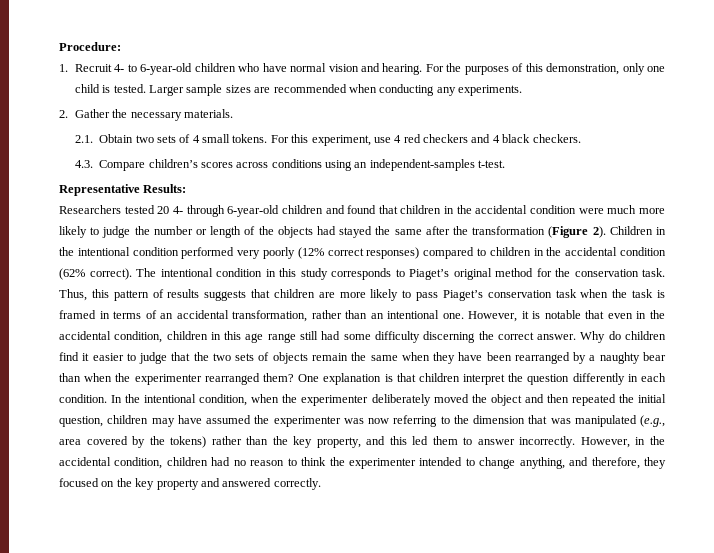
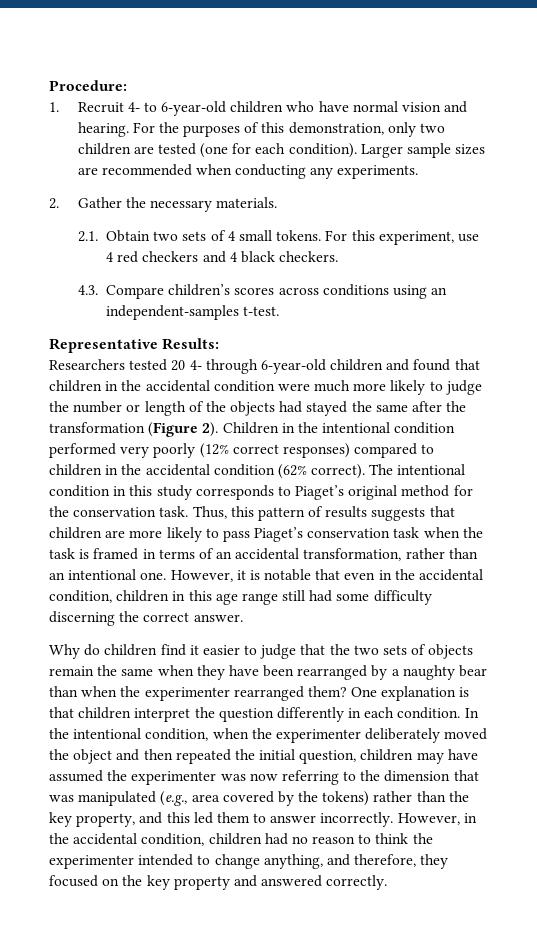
[647,66,666,72] [74,84,146,93] one child is tested. -> [420,123,446,133] [77,143,357,158] two children are tested (one for each condition).
(577, 337) none -> (243, 618) //

